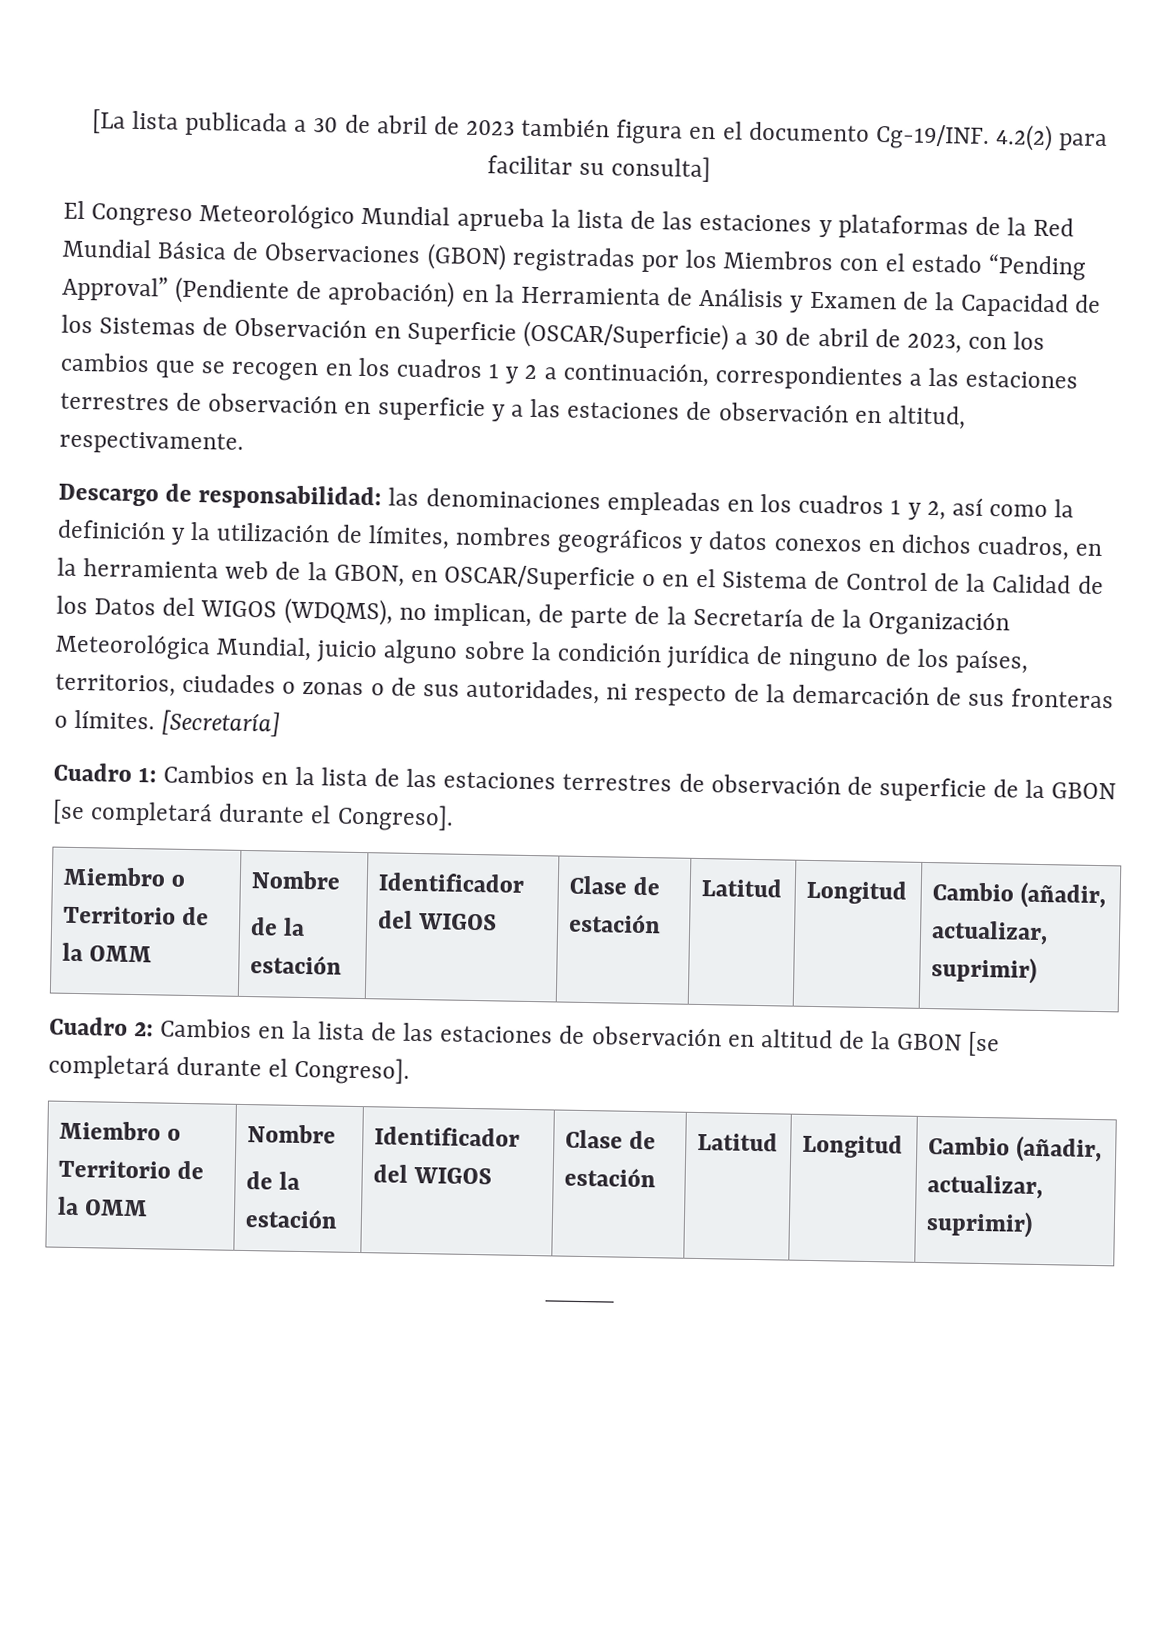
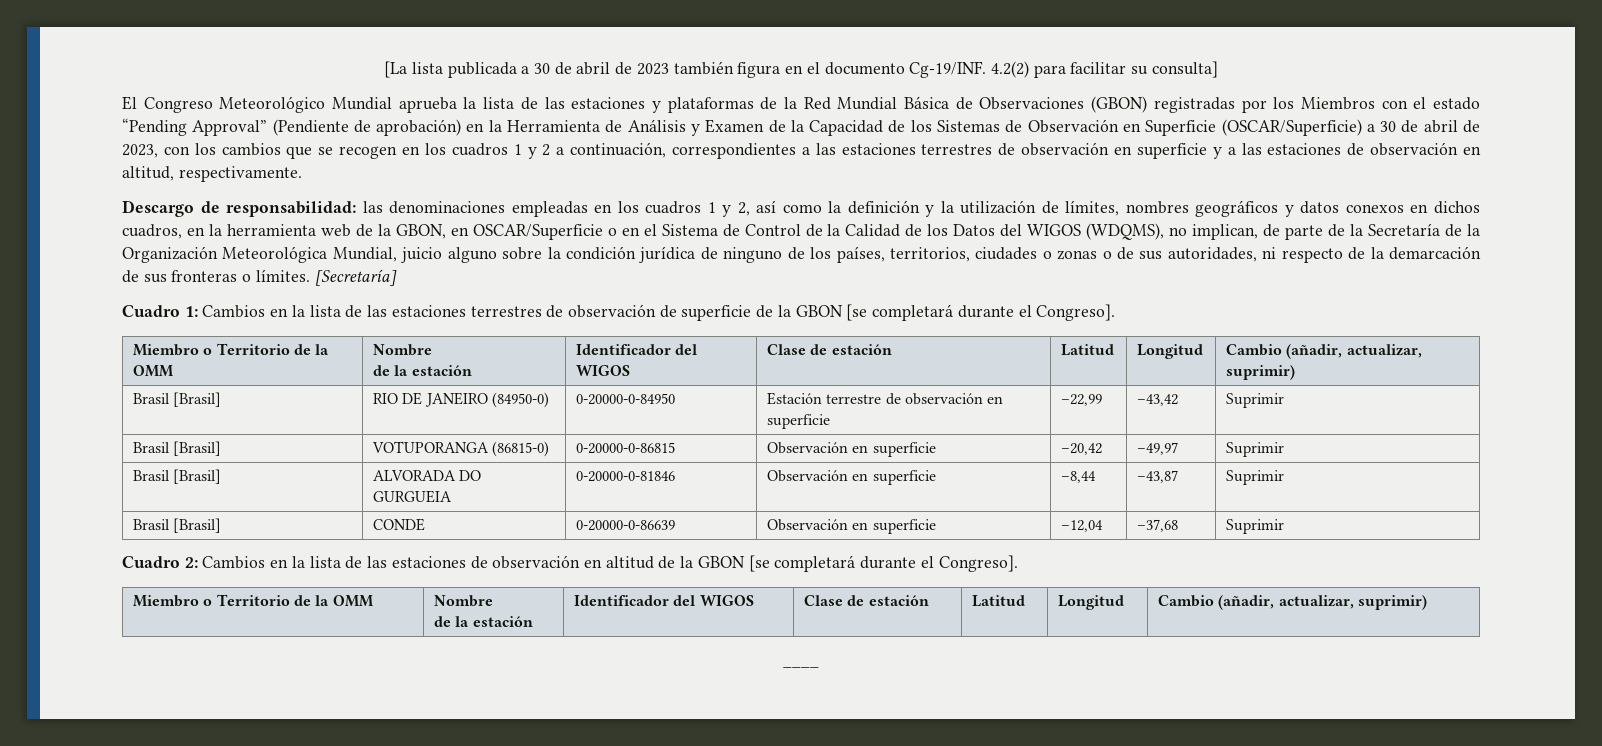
(1038, 970) none -> [132,392,222,407] [372,392,549,408] [575,393,675,405] [766,392,1004,405] [766,414,830,429] [1060,394,1102,406] [1136,394,1178,406] [1225,393,1284,408] [132,441,222,456] [371,441,550,457] [575,442,675,454] [766,442,936,457] [1060,443,1102,455] [1136,442,1178,455] [1225,442,1284,457] [132,469,222,484] [372,470,482,481] [372,490,452,503] [575,471,675,482] [766,470,936,485] [1060,471,1096,483] [1136,470,1178,483] [1225,470,1284,485] [132,518,222,533] [372,518,425,531] [575,520,675,531] [766,519,936,534] [1060,520,1103,532] [1136,519,1178,532] [1225,519,1284,534] // Brasil [Brasil] | RIO DE JANEIRO (84950-0) | 0-20000-0-84950 | Estación terrestre de observación en superficie | –22,99 | –43,42 | Suprimir // Brasil [Brasil] | VOTUPORANGA (86815-0) | 0-20000-0-86815 | Observación en superficie | –20,42 | –49,97 | Suprimir // Brasil [Brasil] | ALVORADA DO GURGUEIA | 0-20000-0-81846 | Observación en superficie | –8,44 | –43,87 | Suprimir // Brasil [Brasil] | CONDE | 0-20000-0-86639 | Observación en superficie | –12,04 | –37,68 | Suprimir

